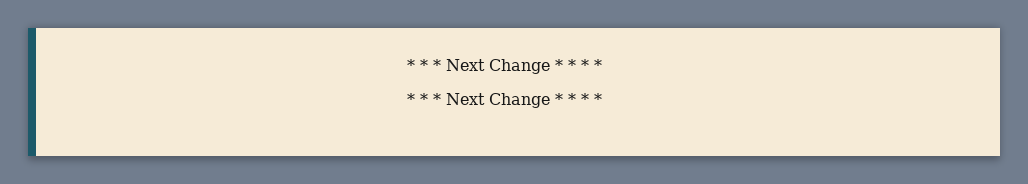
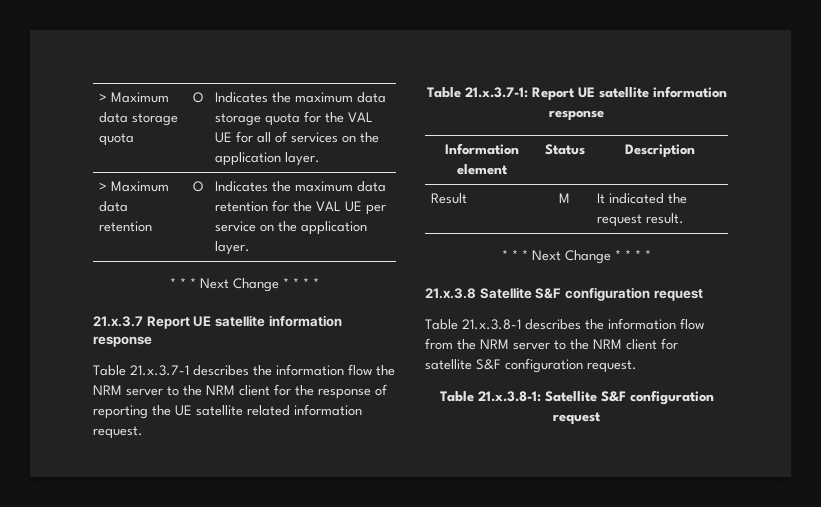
[407,59,602,74] [407,93,602,108] * * * Next Change * * * * // * * * Next Change * * * * -> [99,92,170,103] [99,112,179,126] [99,133,135,146] [193,92,203,103] [215,92,387,103] [215,111,374,126] [215,131,380,143] [215,152,321,166] [99,181,170,192] [99,201,129,212] [99,221,153,232] [193,181,203,192] [215,181,387,192] [215,200,387,215] [215,221,368,235] [215,241,251,255] [170,278,319,292] [93,315,342,329] [93,336,152,347] [93,364,395,376] [93,384,387,399] [93,404,362,419] [93,426,143,439] [426,86,727,101] [549,110,604,121] [444,143,519,155] [456,164,508,175] [544,144,585,155] [624,144,695,158] [431,193,468,204] [559,193,570,203] [597,193,688,204] [597,213,685,227] [502,250,651,264] [425,287,703,301] [425,318,704,330] [425,338,678,350] [425,358,637,373] [439,390,714,405] [553,412,601,425] > Maximum data storage quota | O | Indicates the maximum data storage quota for the VAL UE for all of services on the application layer. // > Maximum data retention | O | Indicates the maximum data retention for the VAL UE per service on the application layer. // * * * Next Change * * * * // 21.x.3.7 Report UE satellite information response // Table 21.x.3.7-1 describes the information flow the NRM server to the NRM client for the response of reporting the UE satellite related information request. // Table 21.x.3.7-1: Report UE satellite information response // Information element | Status | Description // Result | M | It indicated the request result. // * * * Next Change * * * * // 21.x.3.8 Satellite S&F configuration request // Table 21.x.3.8-1 describes the information flow from the NRM server to the NRM client for satellite S&F configuration request. // Table 21.x.3.8-1: Satellite S&F configuration request

